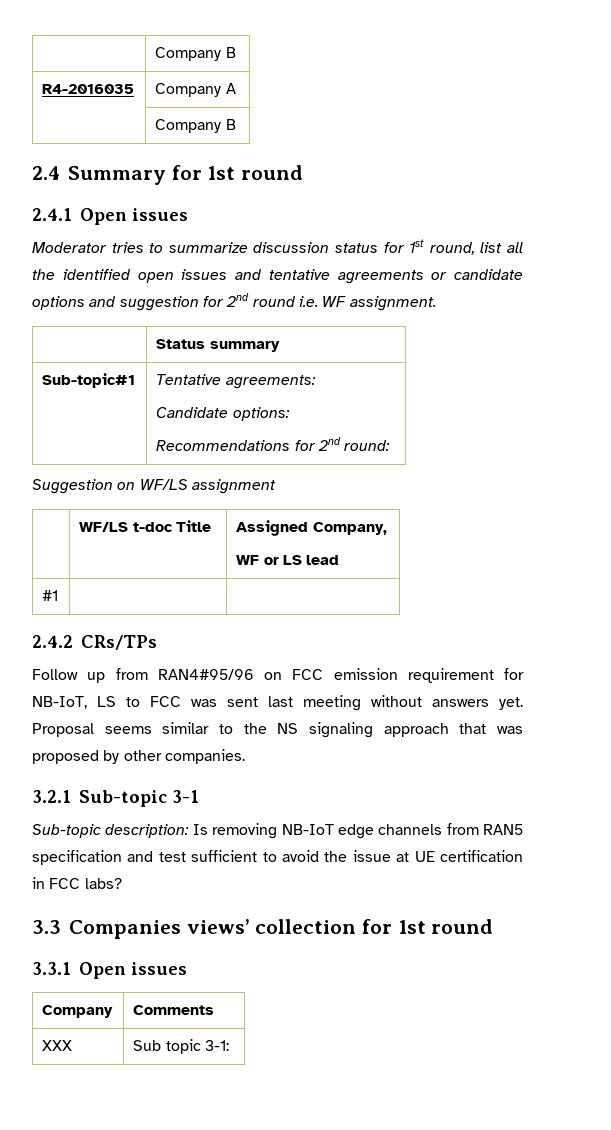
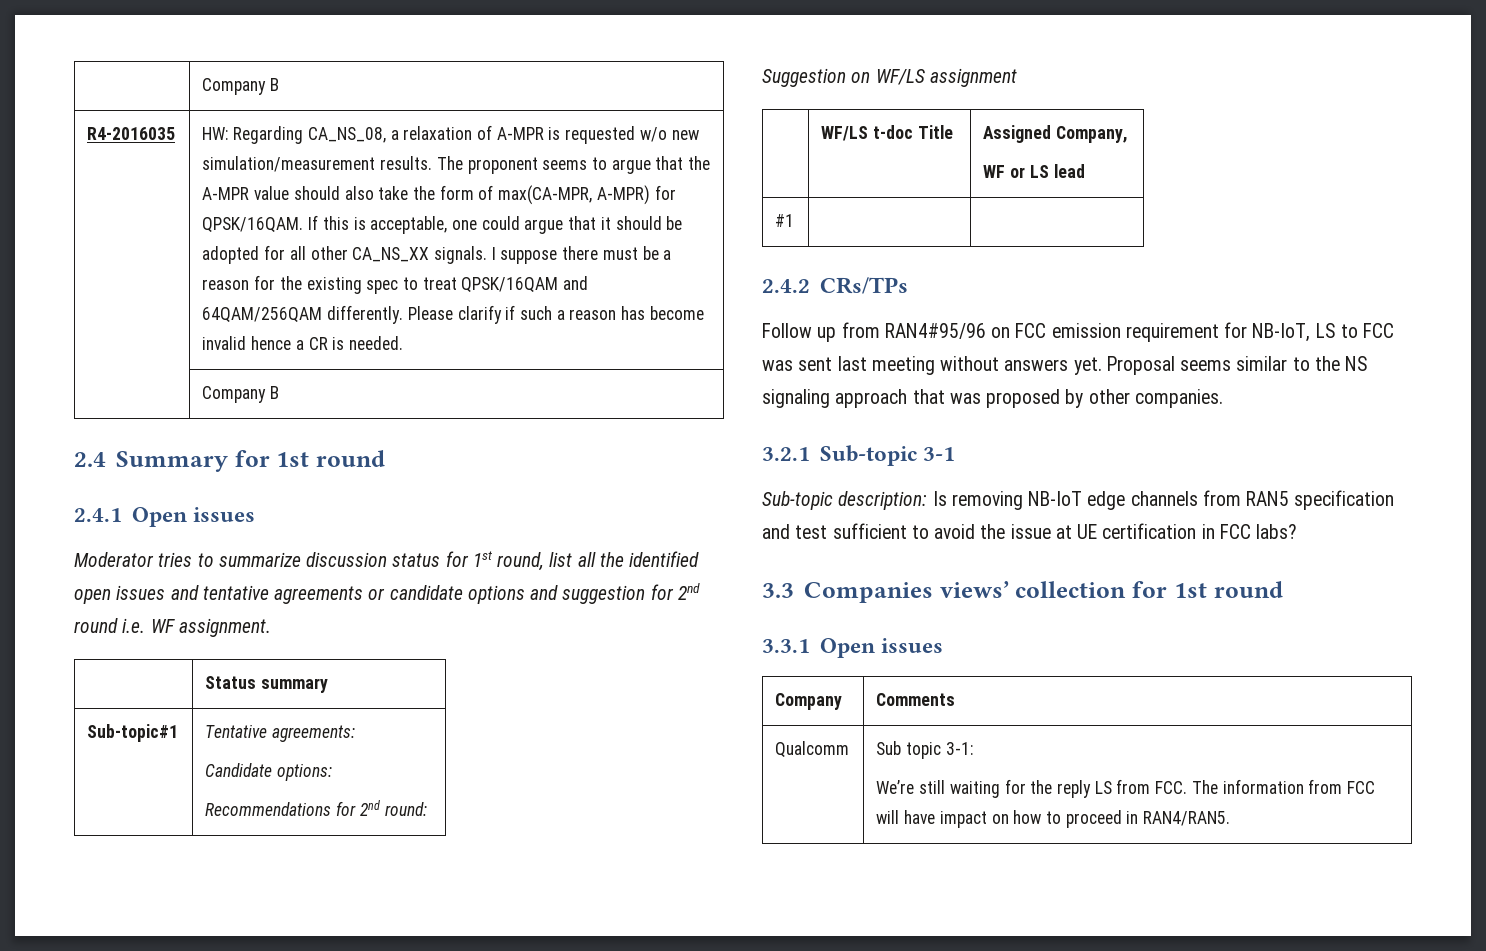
[155,83,236,97] Company A -> [202,125,699,144] [202,156,711,174] [202,185,676,205] [202,215,683,234] [202,245,672,264] [202,275,589,294] [202,305,704,324] [202,336,403,350] HW: Regarding CA_NS_08, a relaxation of A-MPR is requested w/o new simulation/measurement results. The proponent seems to argue that the A-MPR value should also take the form of max(CA-MPR, A-MPR) for QPSK/16QAM. If this is acceptable, one could argue that it should be adopted for all other CA_NS_XX signals. I suppose there must be a reason for the existing spec to treat QPSK/16QAM and 64QAM/256QAM differently. Please clarify if such a reason has become invalid hence a CR is needed.
[42,1040,73,1051] XXX -> [775,741,850,758] Qualcomm
(230, 1045) none -> [876,779,1376,798] [876,810,1231,828] // We’re still waiting for the reply LS from FCC. The information from FCC will have impact on how to proceed in RAN4/RAN5.

